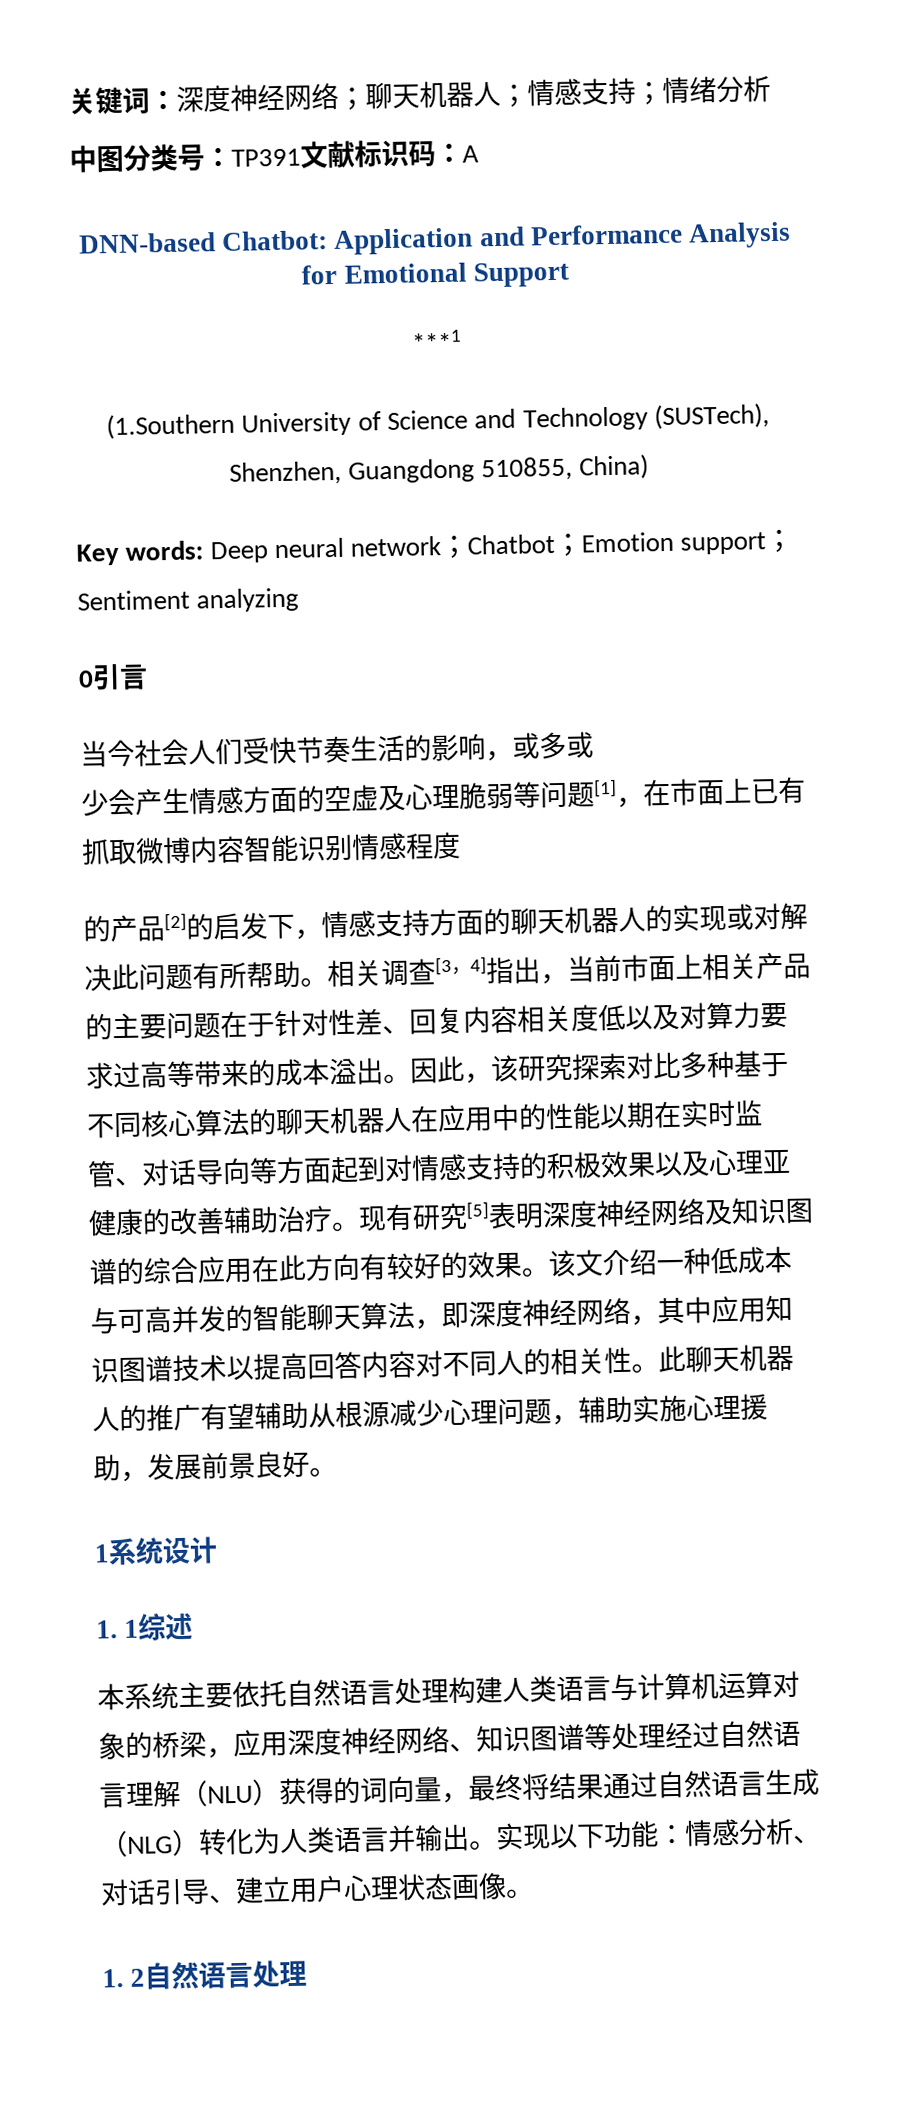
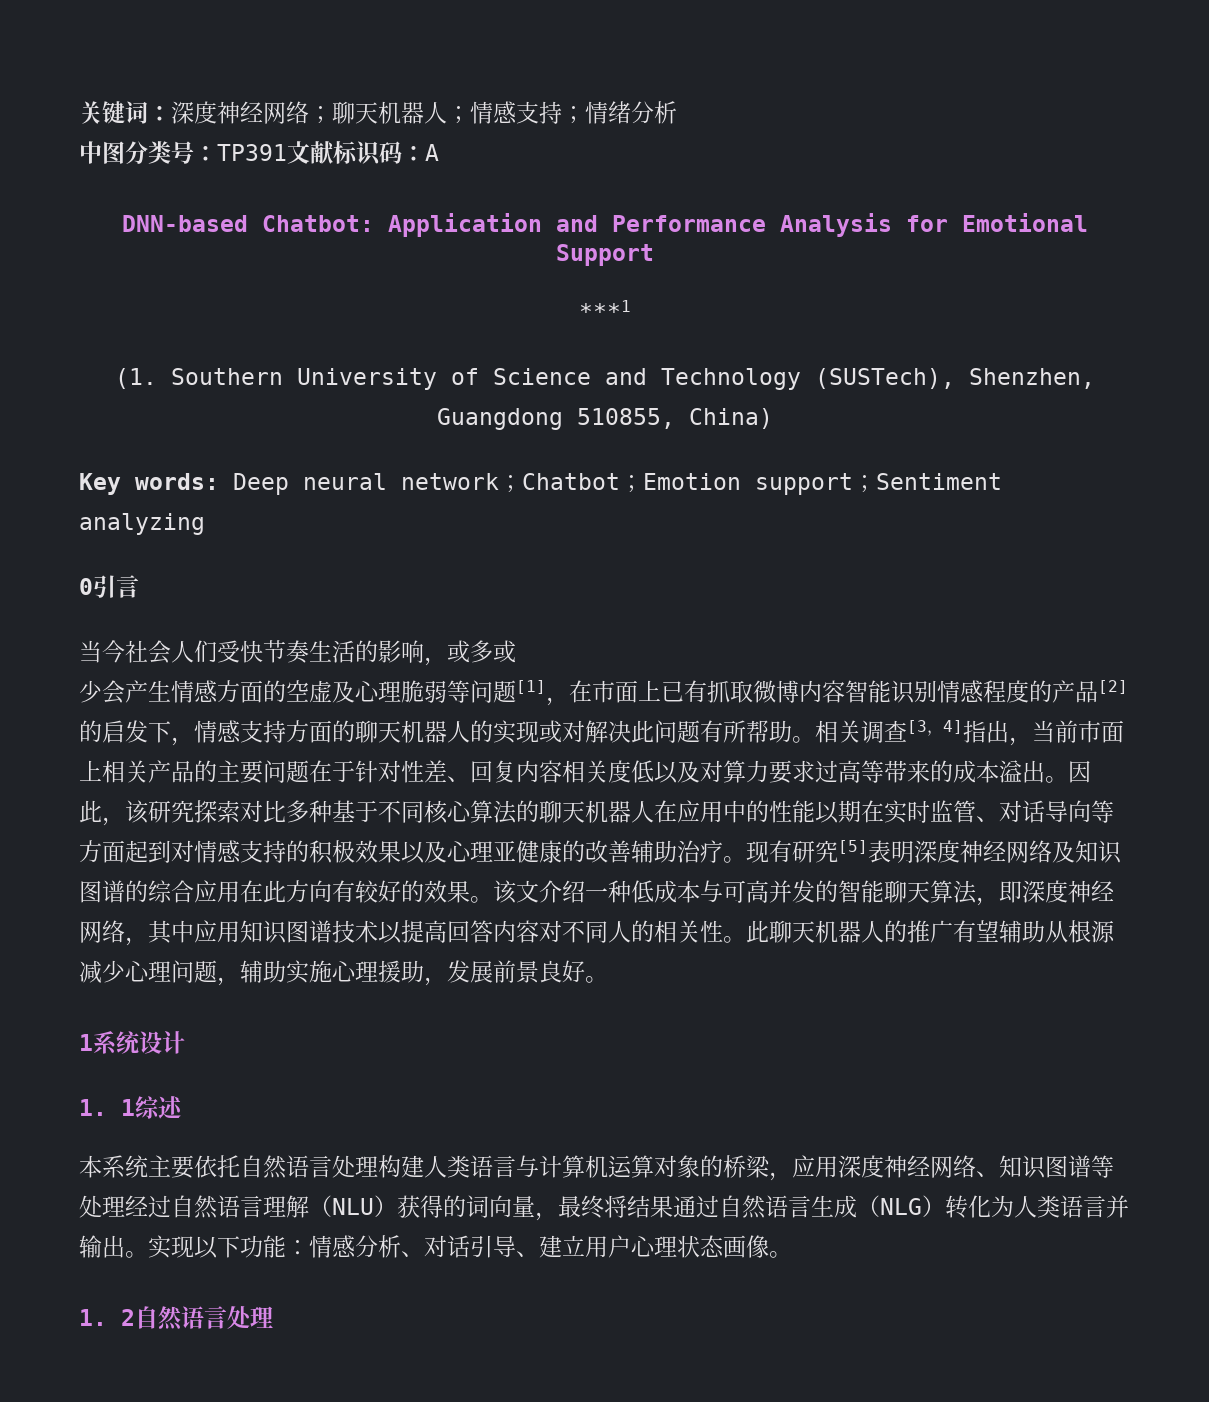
[106,412,236,440] (1.Southern -> [114,368,283,389] (1. Southern
(461, 845) // -> (1029, 691) none

